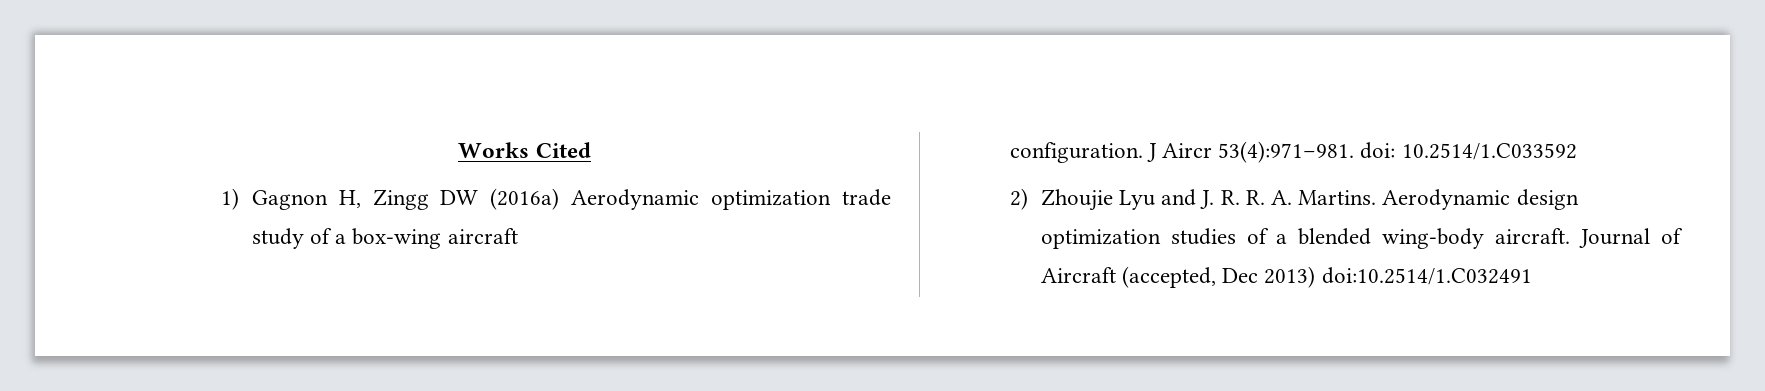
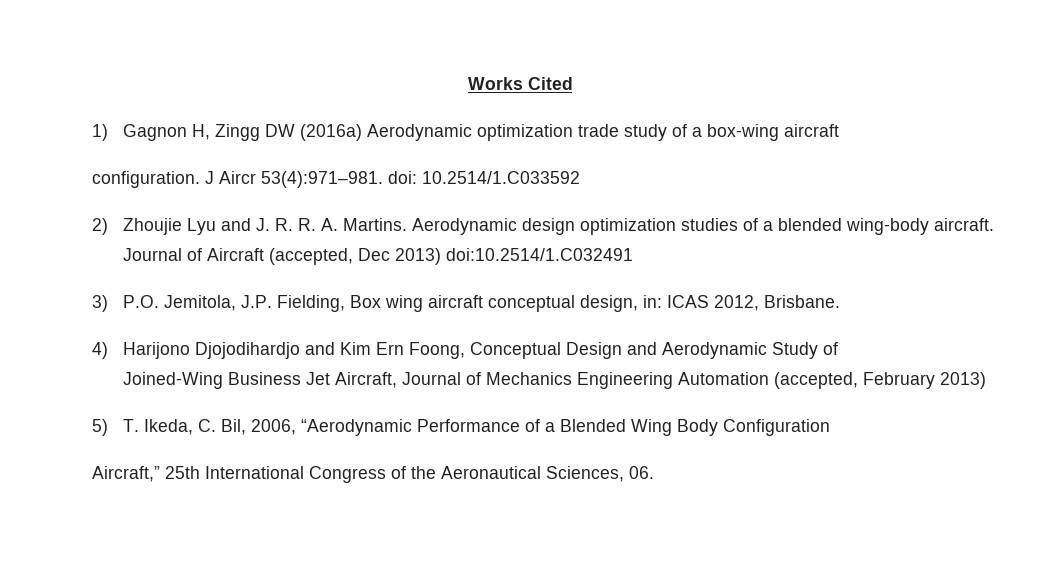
(1532, 276) none -> [92,295,840,312] [92,342,838,359] [122,372,986,389] [92,419,830,436] [92,466,655,483] // 3) P.O. Jemitola, J.P. Fielding, Box wing aircraft conceptual design, in: ICAS 2012, Brisbane. // 4) Harijono Djojodihardjo and Kim Ern Foong, Conceptual Design and Aerodynamic Study of // Joined-Wing Business Jet Aircraft, Journal of Mechanics Engineering Automation (accepted, February 2013) // 5) T. Ikeda, C. Bil, 2006, “Aerodynamic Performance of a Blended Wing Body Configuration // Aircraft,” 25th International Congress of the Aeronautical Sciences, 06.

